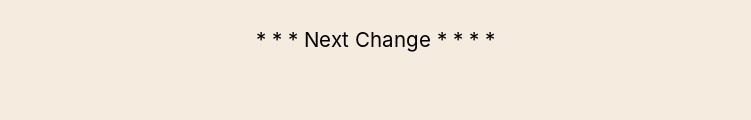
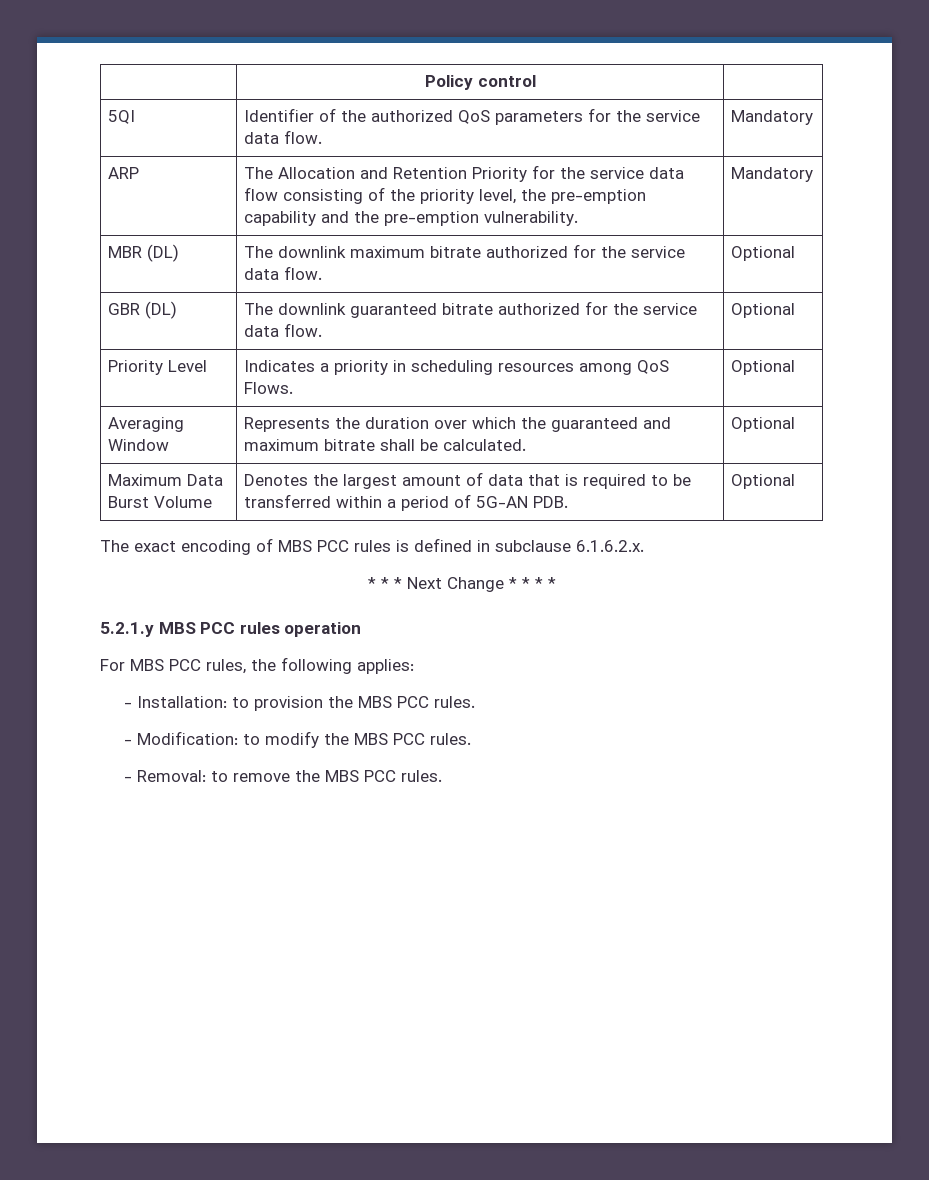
(256, 39) none -> [424,75,536,90] [107,110,135,124] [243,108,700,125] [243,130,322,144] [730,110,813,125] [107,167,139,179] [243,165,684,182] [243,187,646,204] [243,211,578,226] [730,167,813,182] [107,244,179,262] [243,244,685,258] [243,266,322,280] [730,246,795,261] [107,301,177,319] [243,301,697,318] [243,323,322,337] [730,303,795,318] [107,360,207,375] [243,360,669,375] [243,382,293,394] [730,360,795,375] [107,417,184,432] [107,439,169,451] [243,417,671,432] [243,439,526,451] [730,417,795,432] [107,474,223,486] [107,496,212,508] [243,472,691,489] [243,494,568,511] [730,474,795,489] [100,538,644,555] | Policy control | // 5QI | Identifier of the authorized QoS parameters for the service data flow. | Mandatory // ARP | The Allocation and Retention Priority for the service data flow consisting of the priority level, the pre-emption capability and the pre-emption vulnerability. | Mandatory // MBR (DL) | The downlink maximum bitrate authorized for the service data flow. | Optional // GBR (DL) | The downlink guaranteed bitrate authorized for the service data flow. | Optional // Priority Level | Indicates a priority in scheduling resources among QoS Flows. | Optional // Averaging Window | Represents the duration over which the guaranteed and maximum bitrate shall be calculated. | Optional // Maximum Data Burst Volume | Denotes the largest amount of data that is required to be transferred within a period of 5G-AN PDB. | Optional // The exact encoding of MBS PCC rules is defined in subclause 6.1.6.2.x. //
(495, 39) none -> [100,622,362,637] [100,657,414,674] [124,696,476,711] [124,731,472,748] [124,770,443,782] // 5.2.1.y MBS PCC rules operation // For MBS PCC rules, the following applies: // - Installation: to provision the MBS PCC rules. // - Modification: to modify the MBS PCC rules. // - Removal: to remove the MBS PCC rules.

